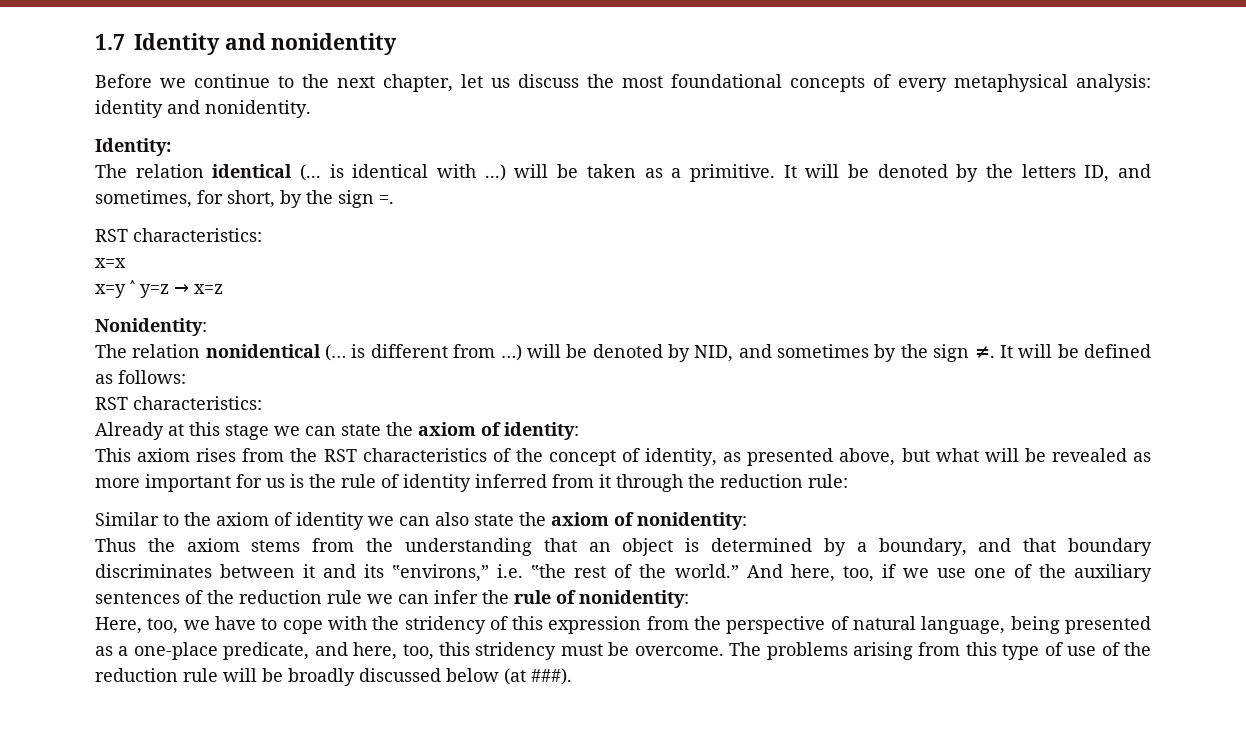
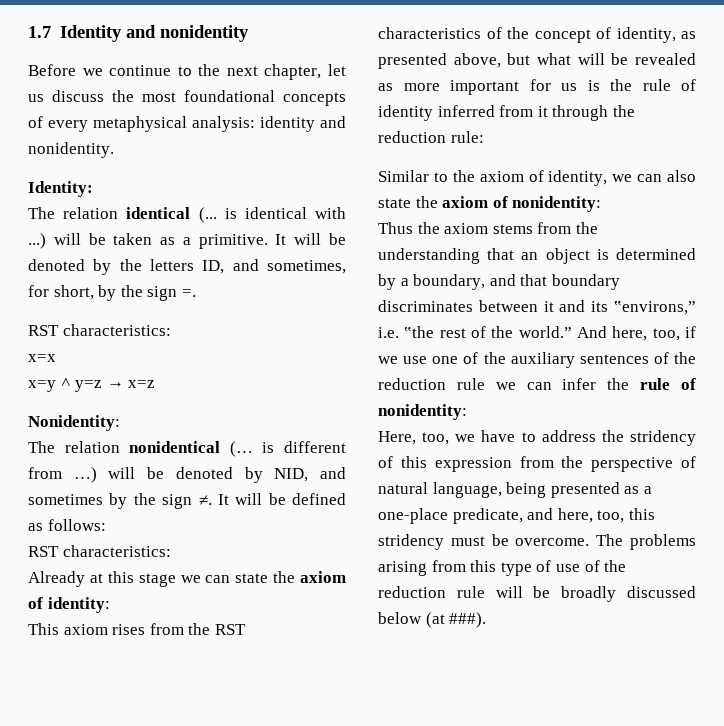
[296,512,364,530] identity -> [548,170,608,186] identity,
[282,616,367,634] cope with -> [541,430,596,442] address

